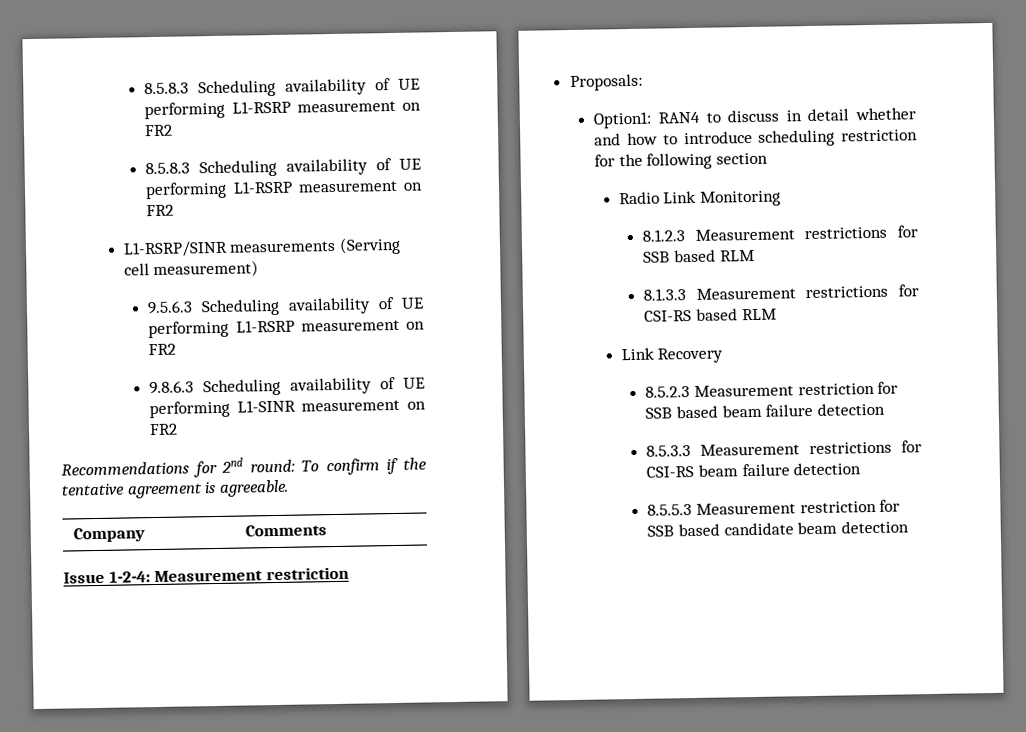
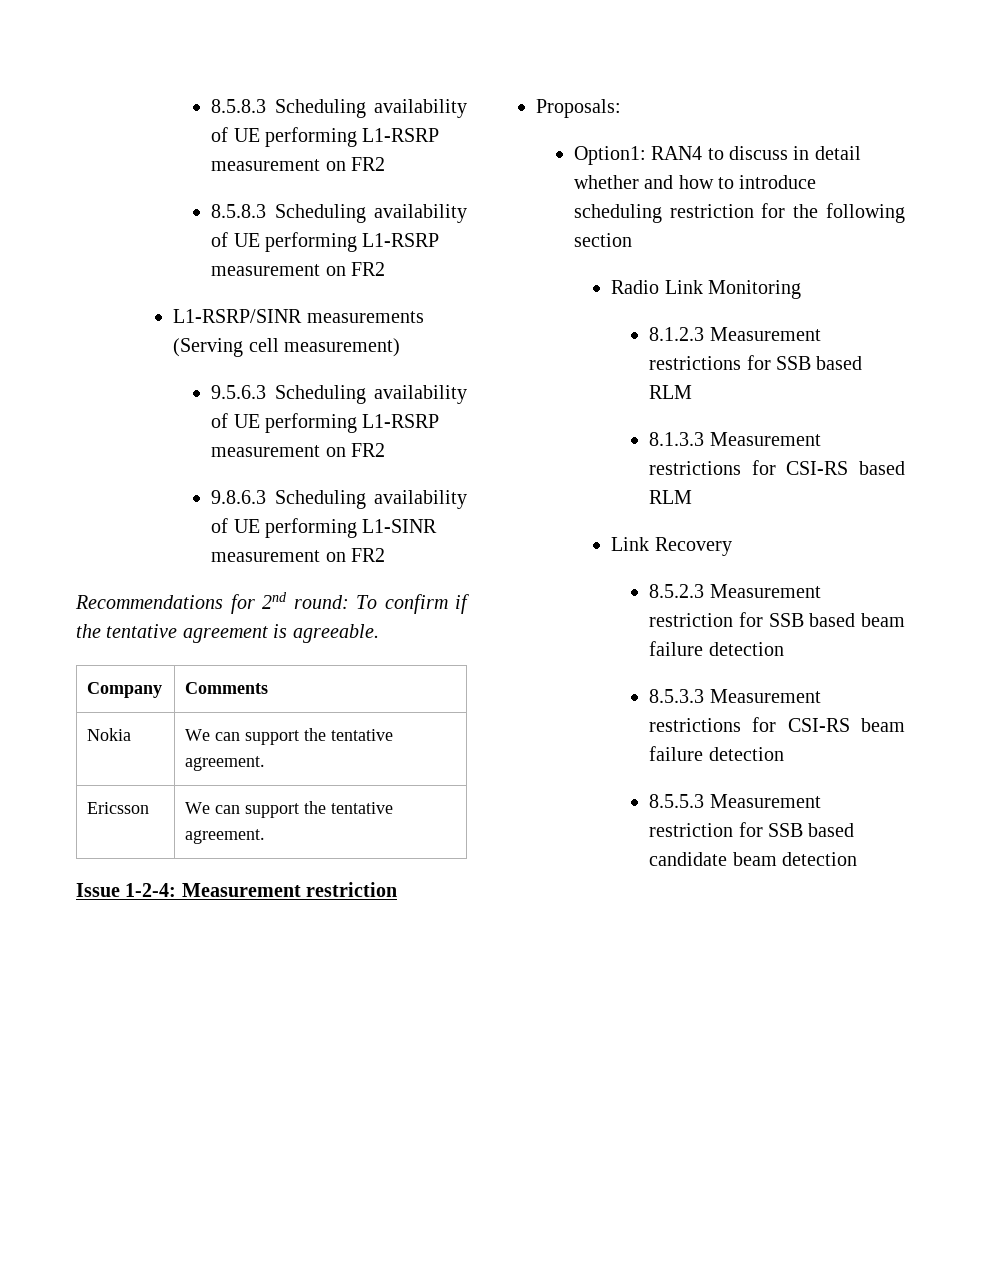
(328, 530) none -> [87,728,132,741] [185,728,394,745] [185,756,266,771] [87,802,150,814] [185,801,394,818] [185,829,266,844] // Nokia | We can support the tentative agreement. // Ericsson | We can support the tentative agreement.

